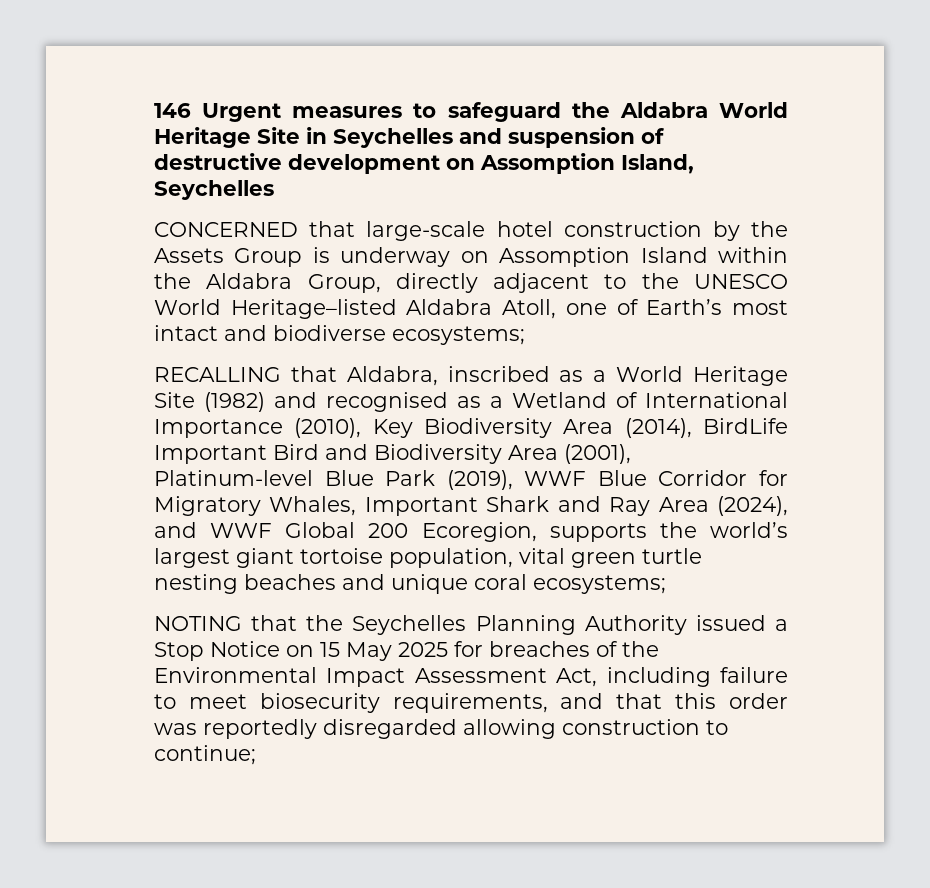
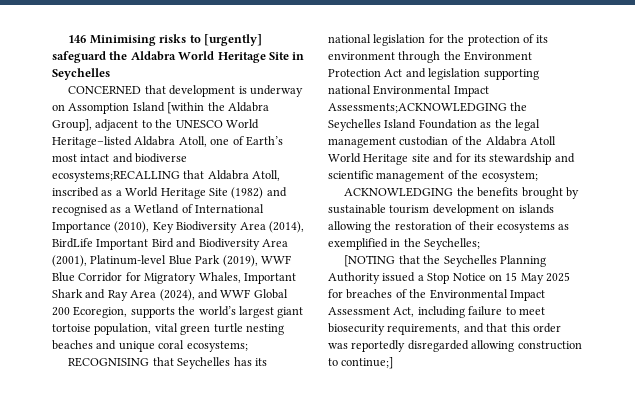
[202,103,437,122] Urgent measures to -> [89,34,262,46] Minimising risks to [urgently]
[459,127,664,148] [154,153,694,174] [154,180,274,200] [154,221,788,241] [154,248,303,267] and suspension of destructive development on Assomption Island, Seychelles // CONCERNED that large-scale hotel construction by the Assets Group -> [68,85,236,97] // CONCERNED that development
[718,247,789,263] [154,273,478,293] within the Aldabra Group, directly -> [167,102,269,114] [52,119,92,131] [within the Aldabra Group],
[392,326,525,345] [154,366,438,386] ecosystems; // RECALLING that Aldabra, -> [52,170,281,182] ecosystems;RECALLING that Aldabra Atoll,
[154,616,242,631] NOTING -> [68,357,267,369] [328,34,549,46] [328,51,533,63] [328,68,539,80] [328,85,489,97] [328,102,528,113] [328,119,540,131] [328,136,556,148] [328,153,575,165] [328,170,538,182] [344,187,579,199] [328,204,554,216] [328,221,570,233] [328,238,481,250] [344,255,396,267] RECOGNISING that Seychelles has its national legislation for the protection of its environment through the Environment Protection Act and legislation supporting national Environmental Impact Assessments;ACKNOWLEDGING the Seychelles Island Foundation as the legal management custodian of the Aldabra Atoll World Heritage site and for its stewardship and scientific management of the ecosystem; // ACKNOWLEDGING the benefits brought by sustainable tourism development on islands allowing the restoration of their ecosystems as exemplified in the Seychelles; // [NOTING
[154,745,256,765] continue; -> [341,357,394,369] continue;]

